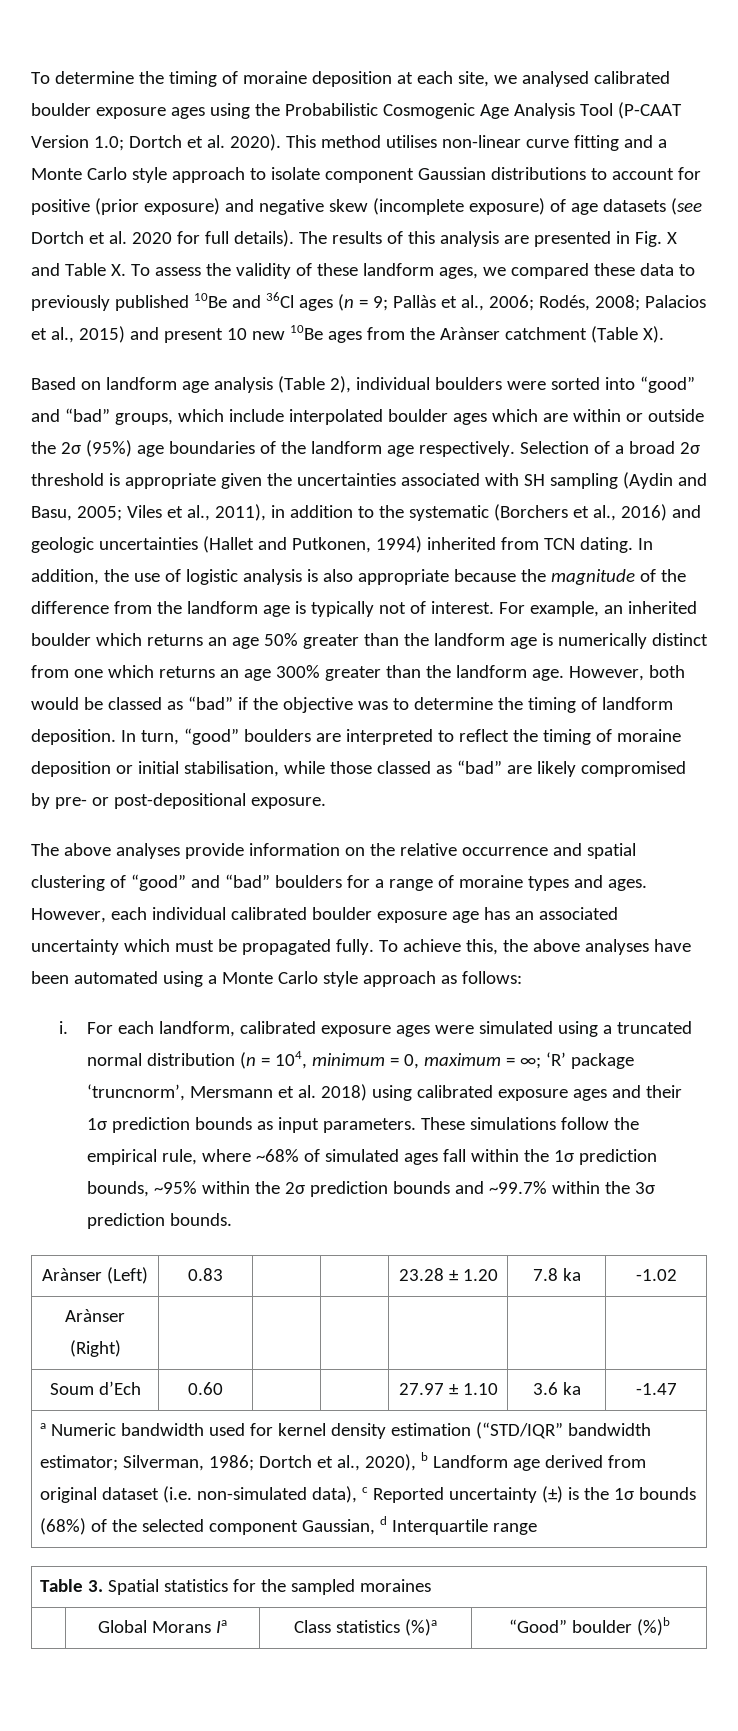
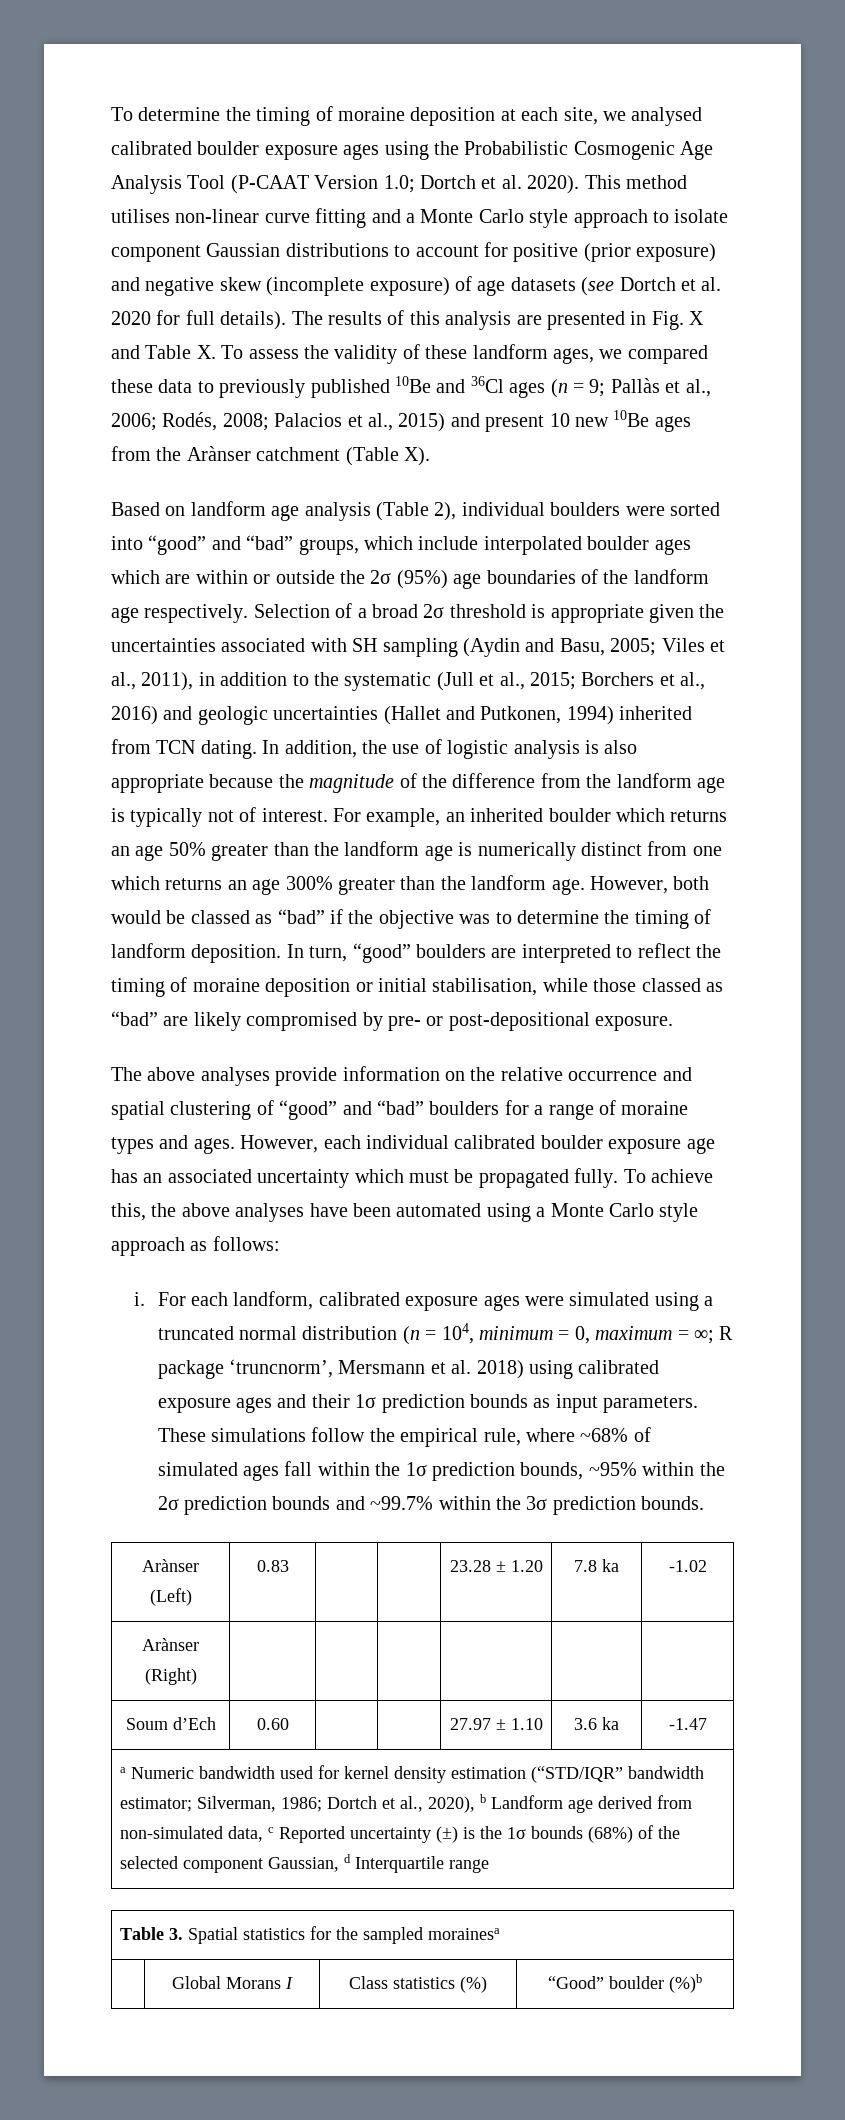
[493,504,568,521] (Borchers -> [436,672,655,691] (Jull et al., 2015; Borchers
[546,1052,567,1066] ‘R’ -> [719,1326,734,1340] R
[39,1486,357,1503] original dataset (i.e. non-simulated data), -> [119,1826,263,1842] non-simulated data,
[359,1579,431,1592] moraines -> [427,1928,500,1940] morainesa
[215,1620,227,1633] Ia -> [285,1977,293,1989] I
[404,1619,437,1636] (%)a -> [460,1976,487,1993] (%)

